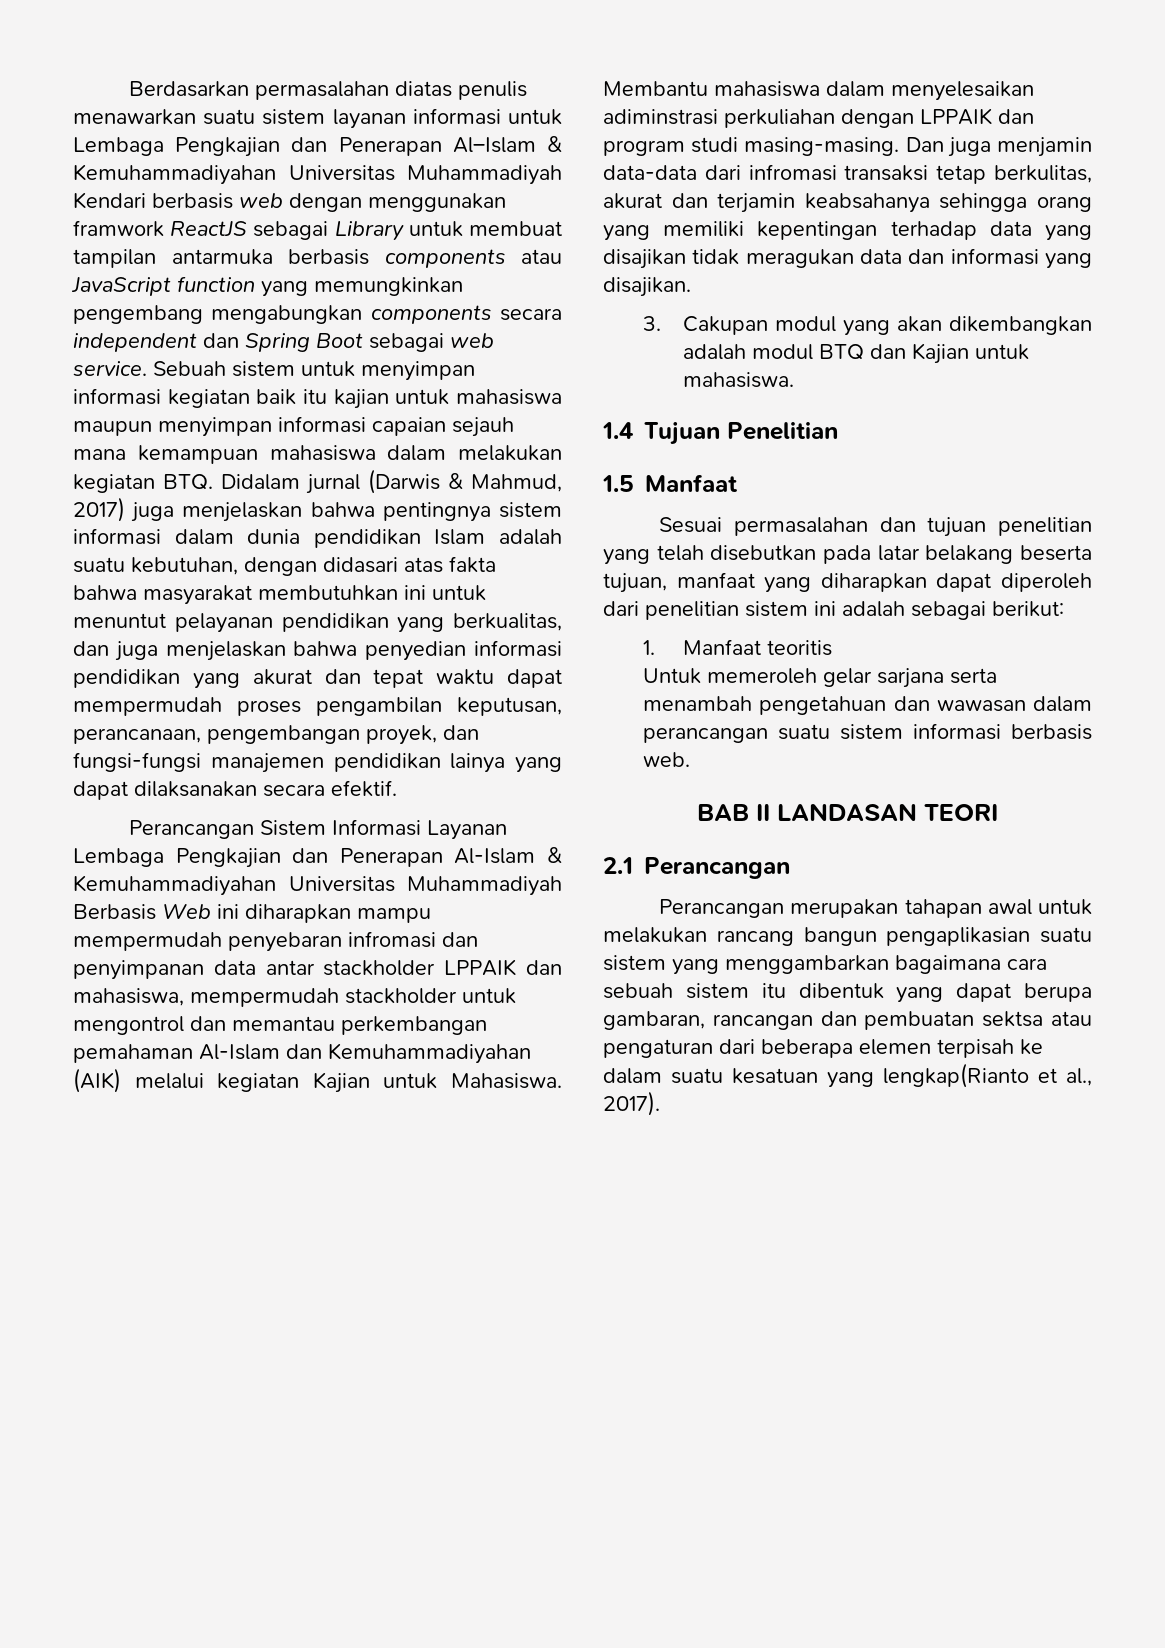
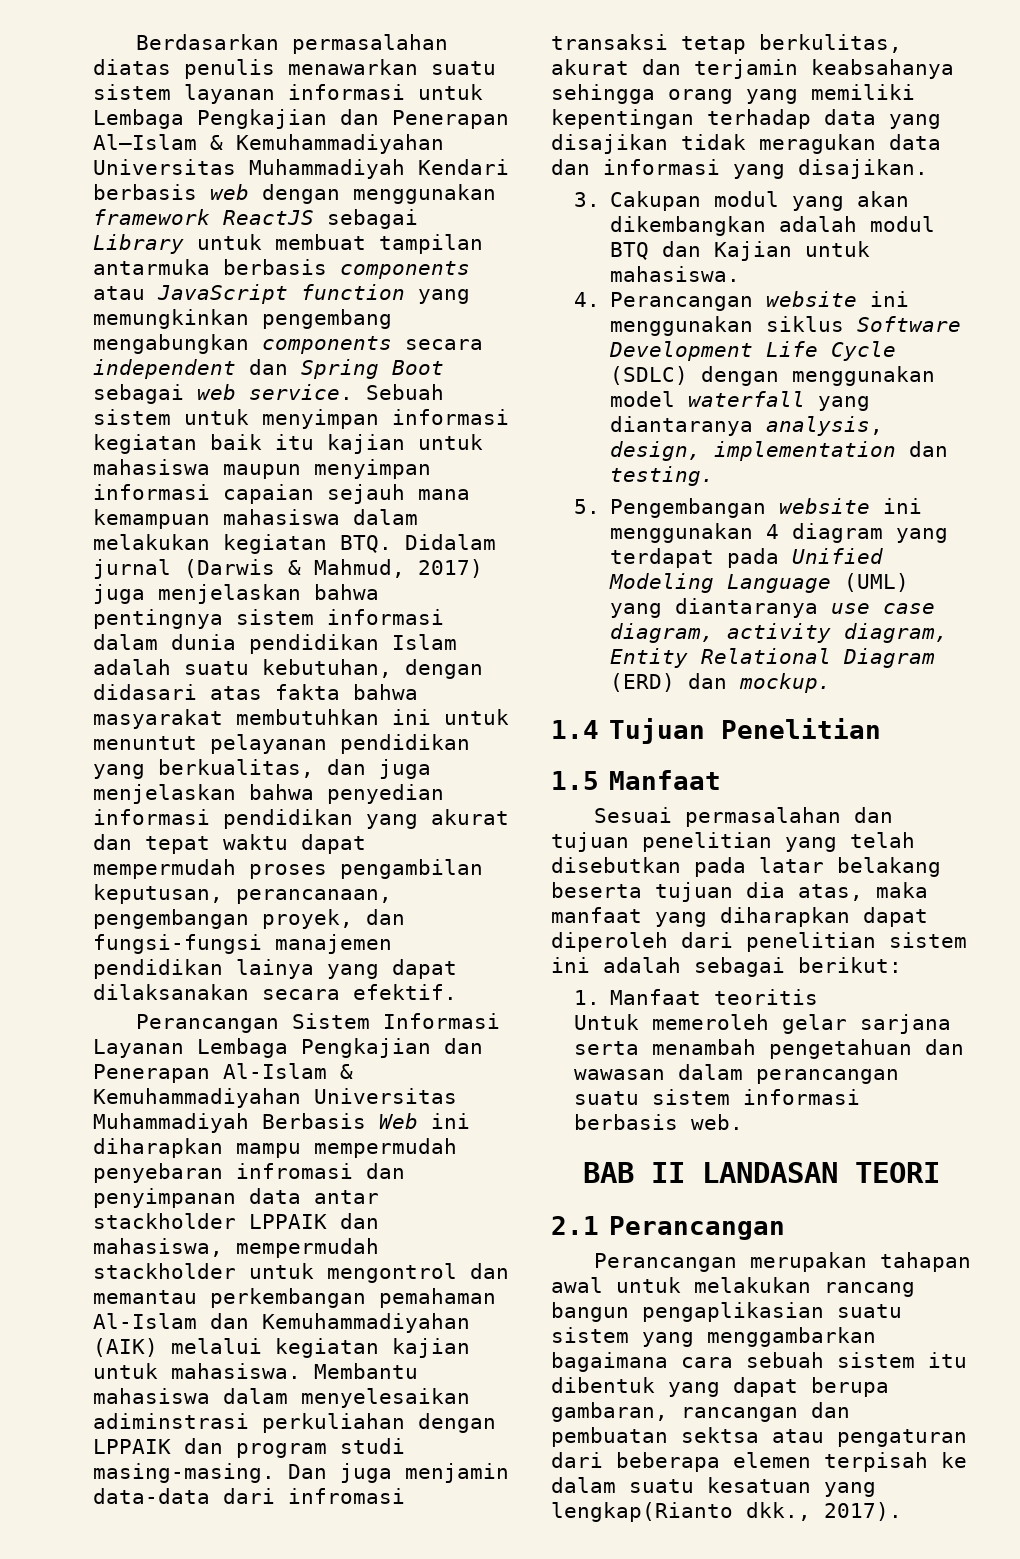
[73,220,164,237] framwork -> [93,209,210,225] framework
[312,1072,562,1093] Kajian untuk Mahasiswa. -> [392,1338,470,1358] [93,1363,301,1379] kajian untuk mahasiswa.
(795, 380) none -> [573,291,909,311] [609,316,961,336] [608,341,896,361] [609,366,935,386] [609,391,870,411] [609,416,883,436] [609,441,948,461] [609,466,714,486] [573,498,922,518] [609,523,948,543] [609,548,883,568] [608,573,909,593] [609,598,935,618] [609,623,948,643] [609,648,935,668] [609,673,831,693] // 4. Perancangan website ini menggunakan siklus Software Development Life Cycle (SDLC) dengan menggunakan model waterfall yang diantaranya analysis, design, implementation dan testing. // 5. Pengembangan website ini menggunakan 4 diagram yang terdapat pada Unified Modeling Language (UML) yang diantaranya use case diagram, activity diagram, Entity Relational Diagram (ERD) dan mockup.
[603,573,667,593] tujuan, -> [655,882,928,902] tujuan dia atas, maka
[1038,1068,1092,1086] et al., -> [746,1502,811,1521] dkk.,

